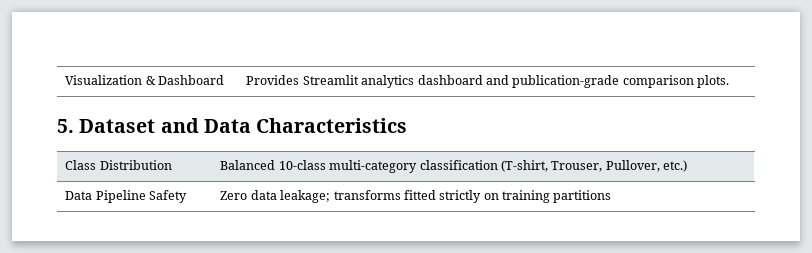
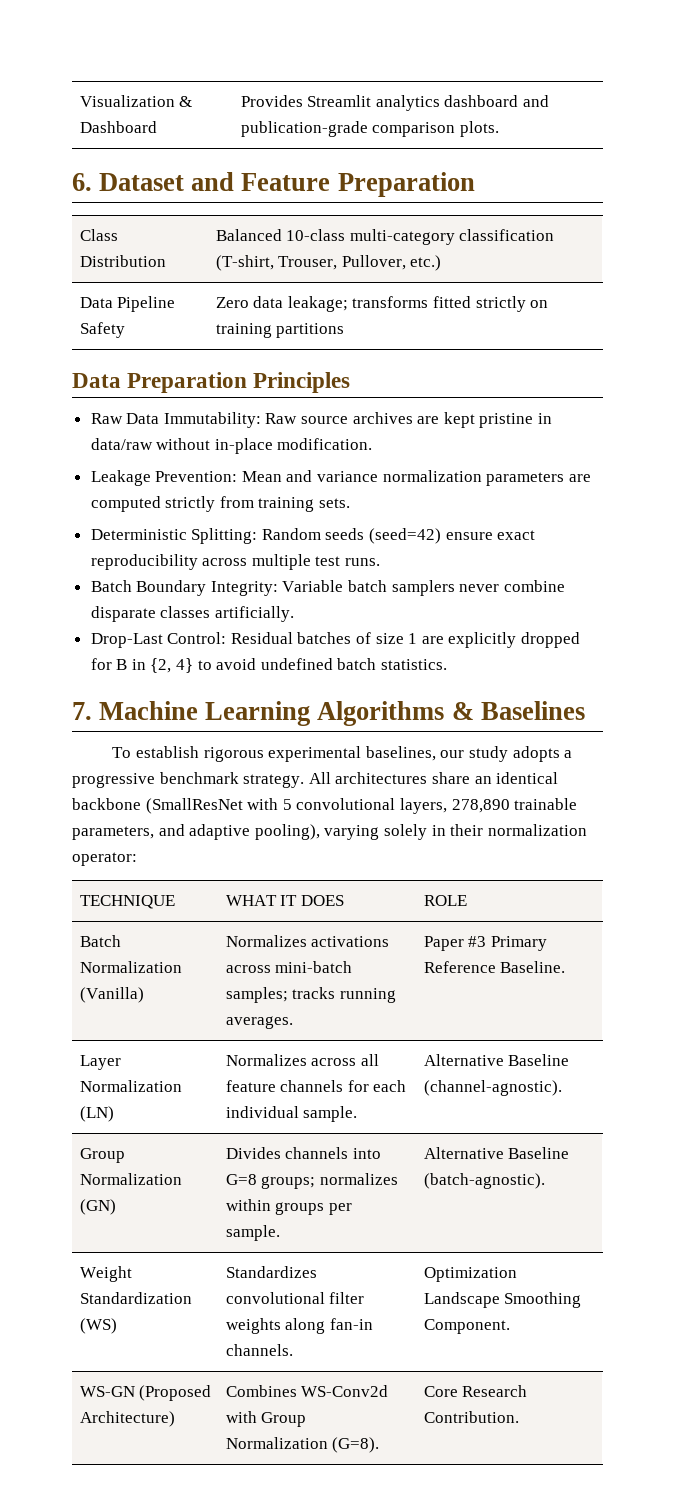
[57,119,74,133] 5. -> [72,173,92,191] 6.
[203,118,408,133] Data Characteristics -> [241,172,475,197] Feature Preparation
(612, 196) none -> [72,372,351,393] [90,412,553,428] [90,438,373,454] [90,470,591,486] [90,496,351,512] [90,528,536,544] [90,554,381,570] [90,580,565,596] [90,606,294,622] [90,632,581,648] [90,658,448,673] [72,701,585,726] [112,746,573,762] [72,772,559,788] [72,798,578,814] [72,824,587,840] [72,852,137,866] [79,895,175,909] [225,895,344,906] [423,895,467,906] [79,935,121,947] [79,961,182,973] [79,987,144,1003] [225,935,390,947] [225,961,353,973] [225,987,396,1003] [225,1016,293,1029] [423,936,547,951] [423,961,566,973] [79,1055,121,1070] [79,1080,182,1092] [79,1106,114,1122] [225,1054,379,1066] [225,1080,407,1092] [225,1106,358,1122] [423,1054,570,1066] [423,1080,562,1096] [79,1148,125,1163] [79,1173,182,1185] [79,1199,116,1215] [225,1147,381,1159] [225,1173,398,1189] [225,1199,352,1215] [225,1225,280,1241] [423,1147,570,1159] [423,1173,545,1189] [79,1266,132,1282] [79,1292,192,1304] [79,1318,117,1334] [225,1266,317,1278] [225,1292,365,1304] [225,1318,373,1334] [225,1344,293,1356] [423,1267,517,1282] [423,1292,582,1308] [423,1319,510,1334] [79,1385,212,1401] [79,1411,175,1427] [225,1385,389,1397] [225,1411,307,1427] [225,1437,380,1453] [423,1385,528,1397] [423,1411,519,1423] // Data Preparation Principles // Raw Data Immutability: Raw source archives are kept pristine in data/raw without in-place modification. // Leakage Prevention: Mean and variance normalization parameters are computed strictly from training sets. // Deterministic Splitting: Random seeds (seed=42) ensure exact reproducibility across multiple test runs. // Batch Boundary Integrity: Variable batch samplers never combine disparate classes artificially. // Drop-Last Control: Residual batches of size 1 are explicitly dropped for B in {2, 4} to avoid undefined batch statistics. // 7. Machine Learning Algorithms & Baselines // To establish rigorous experimental baselines, our study adopts a progressive benchmark strategy. All architectures share an identical backbone (SmallResNet with 5 convolutional layers, 278,890 trainable parameters, and adaptive pooling), varying solely in their normalization operator: // TECHNIQUE | WHAT IT DOES | ROLE // Batch Normalization (Vanilla) | Normalizes activations across mini-batch samples; tracks running averages. | Paper #3 Primary Reference Baseline. // Layer Normalization (LN) | Normalizes across all feature channels for each individual sample. | Alternative Baseline (channel-agnostic). // Group Normalization (GN) | Divides channels into G=8 groups; normalizes within groups per sample. | Alternative Baseline (batch-agnostic). // Weight Standardization (WS) | Standardizes convolutional filter weights along fan-in channels. | Optimization Landscape Smoothing Component. // WS-GN (Proposed Architecture) | Combines WS-Conv2d with Group Normalization (G=8). | Core Research Contribution.

